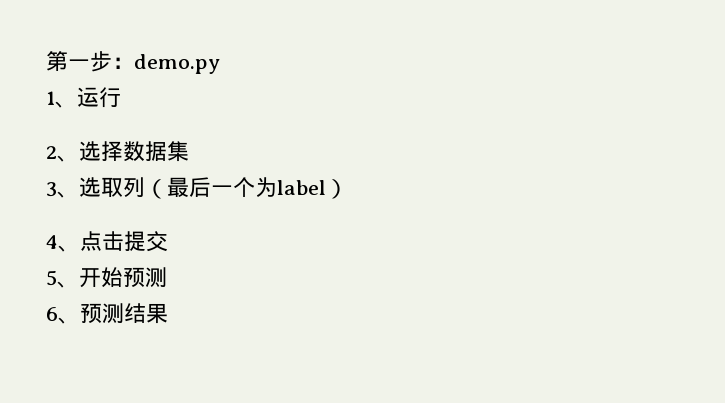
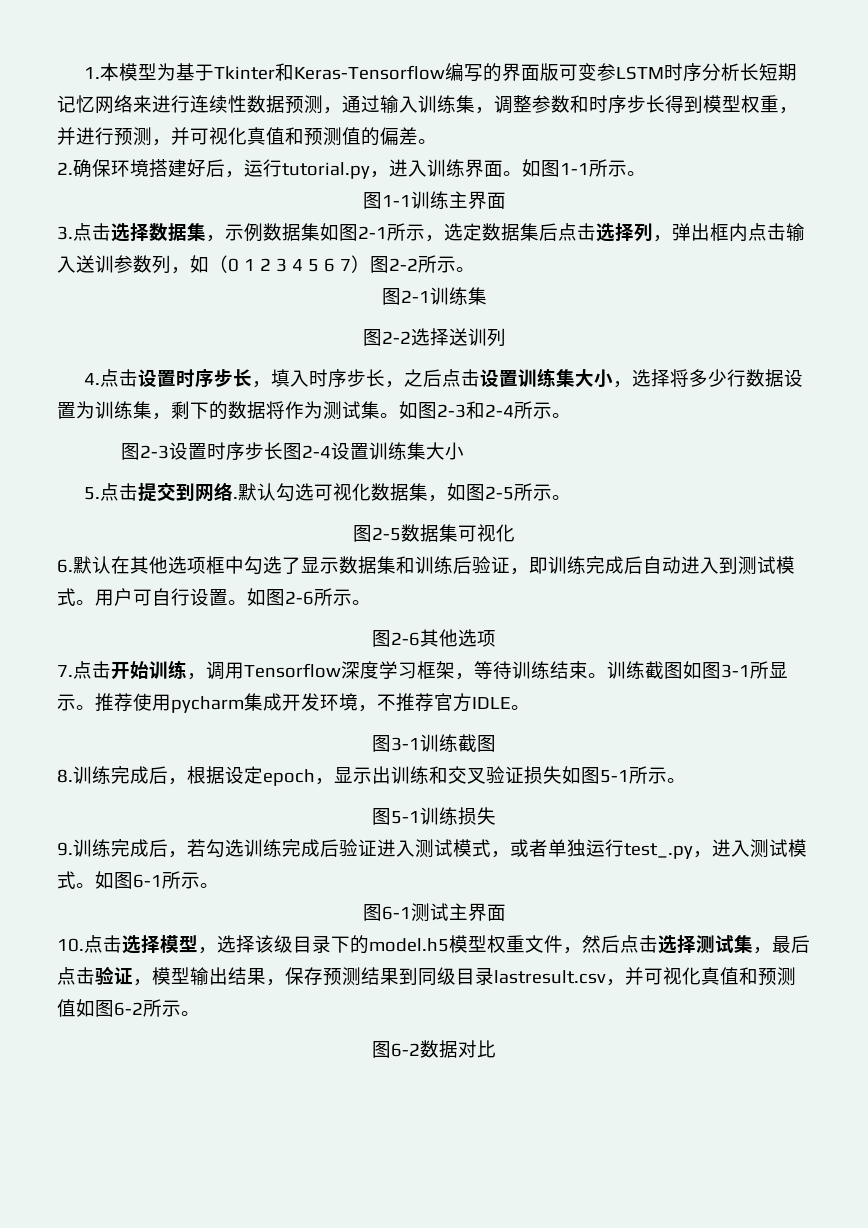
[46,51,220,74] [46,87,121,108] [46,141,189,162] [46,177,348,199] [46,231,168,252] [46,267,167,288] [46,303,168,324] 第一步：demo.py // 1、运行 // 2、选择数据集 // 3、选取列（最后一个为label） // 4、点击提交 // 5、开始预测 // 6、预测结果 -> [84,63,798,82] [57,95,798,114] [57,127,437,146] [57,159,646,179] [362,191,506,209] [57,223,805,242] [57,255,475,274] [381,287,487,305] [362,328,506,347] [84,368,804,388] [57,401,571,420] [121,442,465,461] [84,482,572,502] [353,524,515,542] [57,556,795,575] [57,588,371,606] [372,629,496,647] [57,660,788,680] [57,693,530,713] [372,734,496,752] [57,766,686,786] [372,807,496,825] [57,839,807,859] [57,871,219,889] [362,903,506,922] [57,935,810,954] [57,966,796,986] [57,999,200,1017] [372,1040,496,1058] 1.本模型为基于Tkinter和Keras-Tensorflow编写的界面版可变参LSTM时序分析长短期记忆网络来进行连续性数据预测，通过输入训练集，调整参数和时序步长得到模型权重，并进行预测，并可视化真值和预测值的偏差。 // 2.确保环境搭建好后，运行tutorial.py，进入训练界面。如图1-1所示。 // 图1-1训练主界面 // 3.点击选择数据集，示例数据集如图2-1所示，选定数据集后点击选择列，弹出框内点击输入送训参数列，如（0 1 2 3 4 5 6 7）图2-2所示。 // 图2-1训练集 // 图2-2选择送训列 // 4.点击设置时序步长，填入时序步长，之后点击设置训练集大小，选择将多少行数据设置为训练集，剩下的数据将作为测试集。如图2-3和2-4所示。 // 图2-3设置时序步长图2-4设置训练集大小 // 5.点击提交到网络.默认勾选可视化数据集，如图2-5所示。 // 图2-5数据集可视化 // 6.默认在其他选项框中勾选了显示数据集和训练后验证，即训练完成后自动进入到测试模式。用户可自行设置。如图2-6所示。 // 图2-6其他选项 // 7.点击开始训练，调用Tensorflow深度学习框架，等待训练结束。训练截图如图3-1所显示。推荐使用pycharm集成开发环境，不推荐官方IDLE。 // 图3-1训练截图 // 8.训练完成后，根据设定epoch，显示出训练和交叉验证损失如图5-1所示。 // 图5-1训练损失 // 9.训练完成后，若勾选训练完成后验证进入测试模式，或者单独运行test_.py，进入测试模式。如图6-1所示。 // 图6-1测试主界面 // 10.点击选择模型，选择该级目录下的model.h5模型权重文件，然后点击选择测试集，最后点击验证，模型输出结果，保存预测结果到同级目录lastresult.csv，并可视化真值和预测值如图6-2所示。 // 图6-2数据对比

